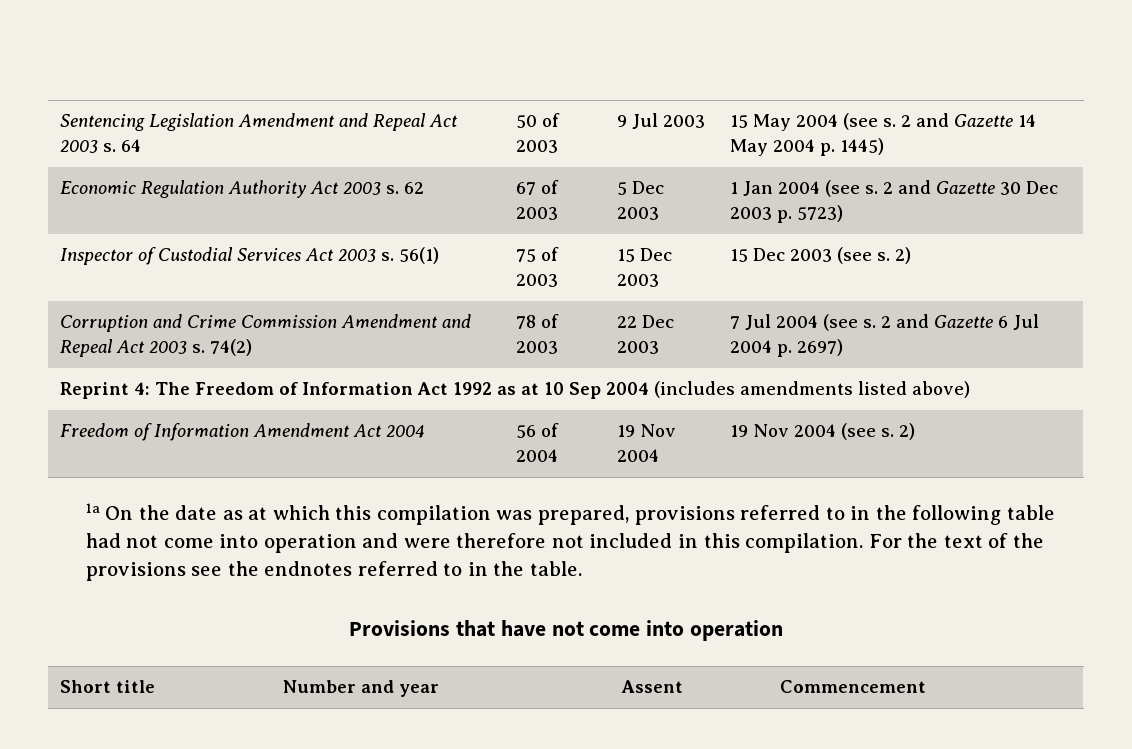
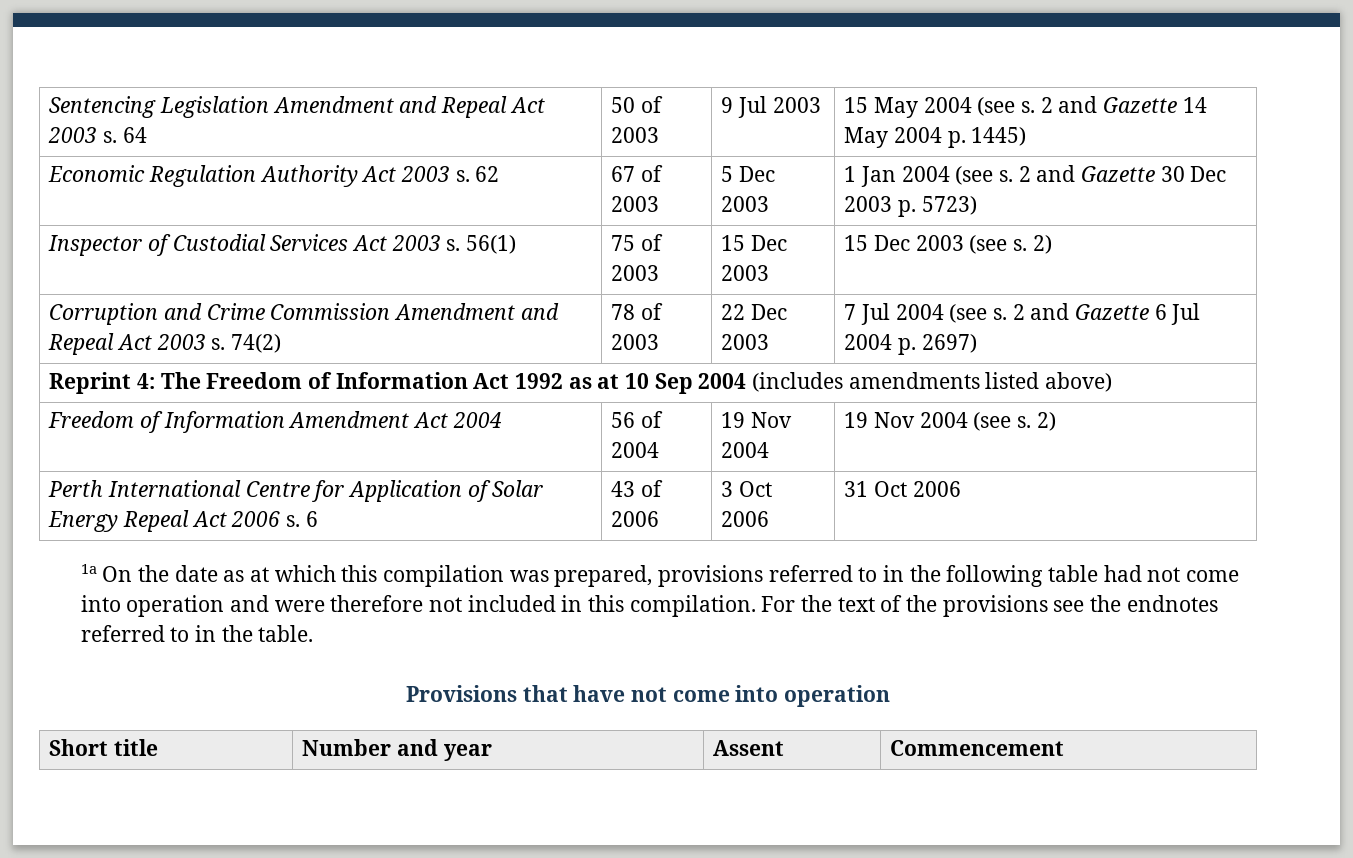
(915, 431) none -> [48,480,544,502] [48,510,318,532] [611,480,664,497] [611,511,660,527] [721,481,773,497] [721,511,770,527] [844,481,961,497] // Perth International Centre for Application of Solar Energy Repeal Act 2006 s. 6 | 43 of 2006 | 3 Oct 2006 | 31 Oct 2006

